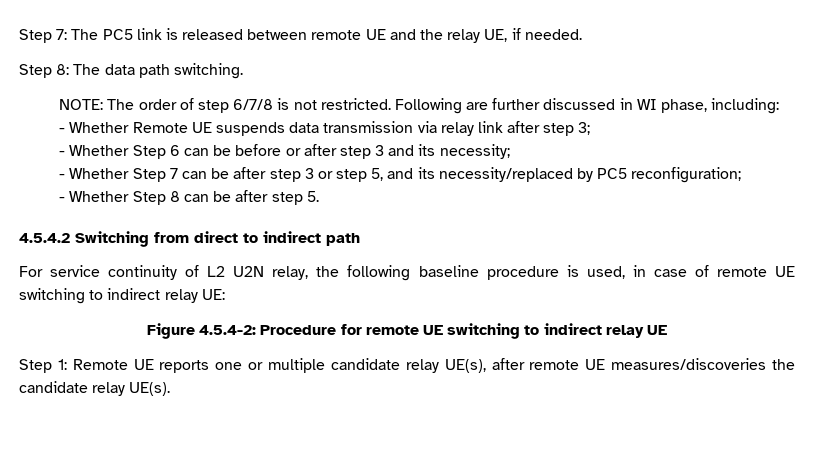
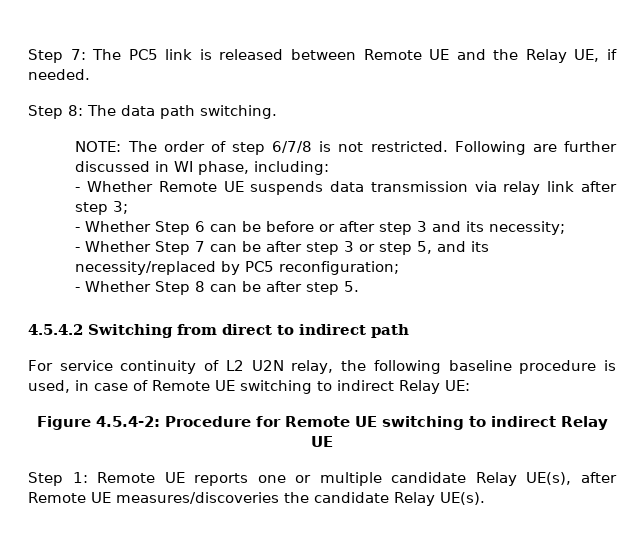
[311,30,362,40] remote -> [363,49,422,60] Remote
[447,29,481,43] relay -> [525,49,567,63] Relay
[716,266,795,277] [19,288,198,304] remote UE switching to indirect relay -> [152,380,440,394] Remote UE switching to indirect Relay
[365,323,644,339] remote UE switching to indirect relay -> [284,416,608,430] Remote UE switching to indirect Relay
[405,359,439,373] relay -> [475,472,517,486] Relay
[529,360,580,370] remote -> [28,492,86,503] Remote
[92,382,126,396] relay -> [394,492,435,506] Relay

